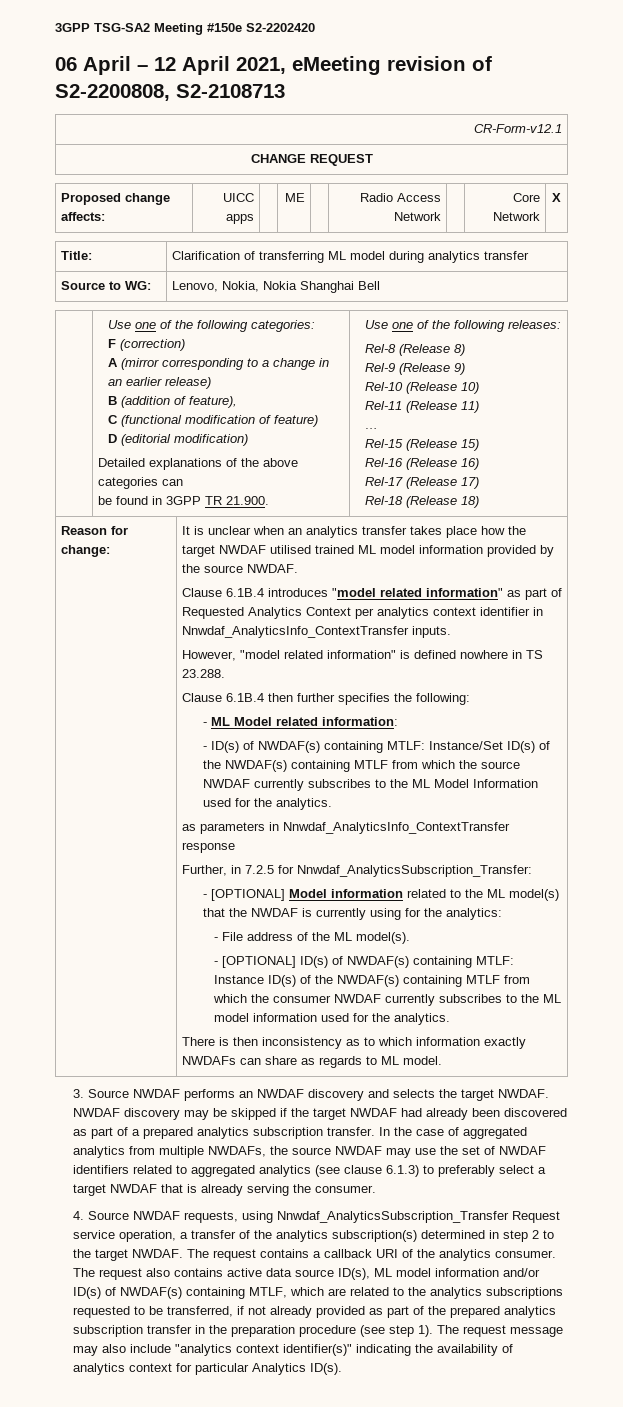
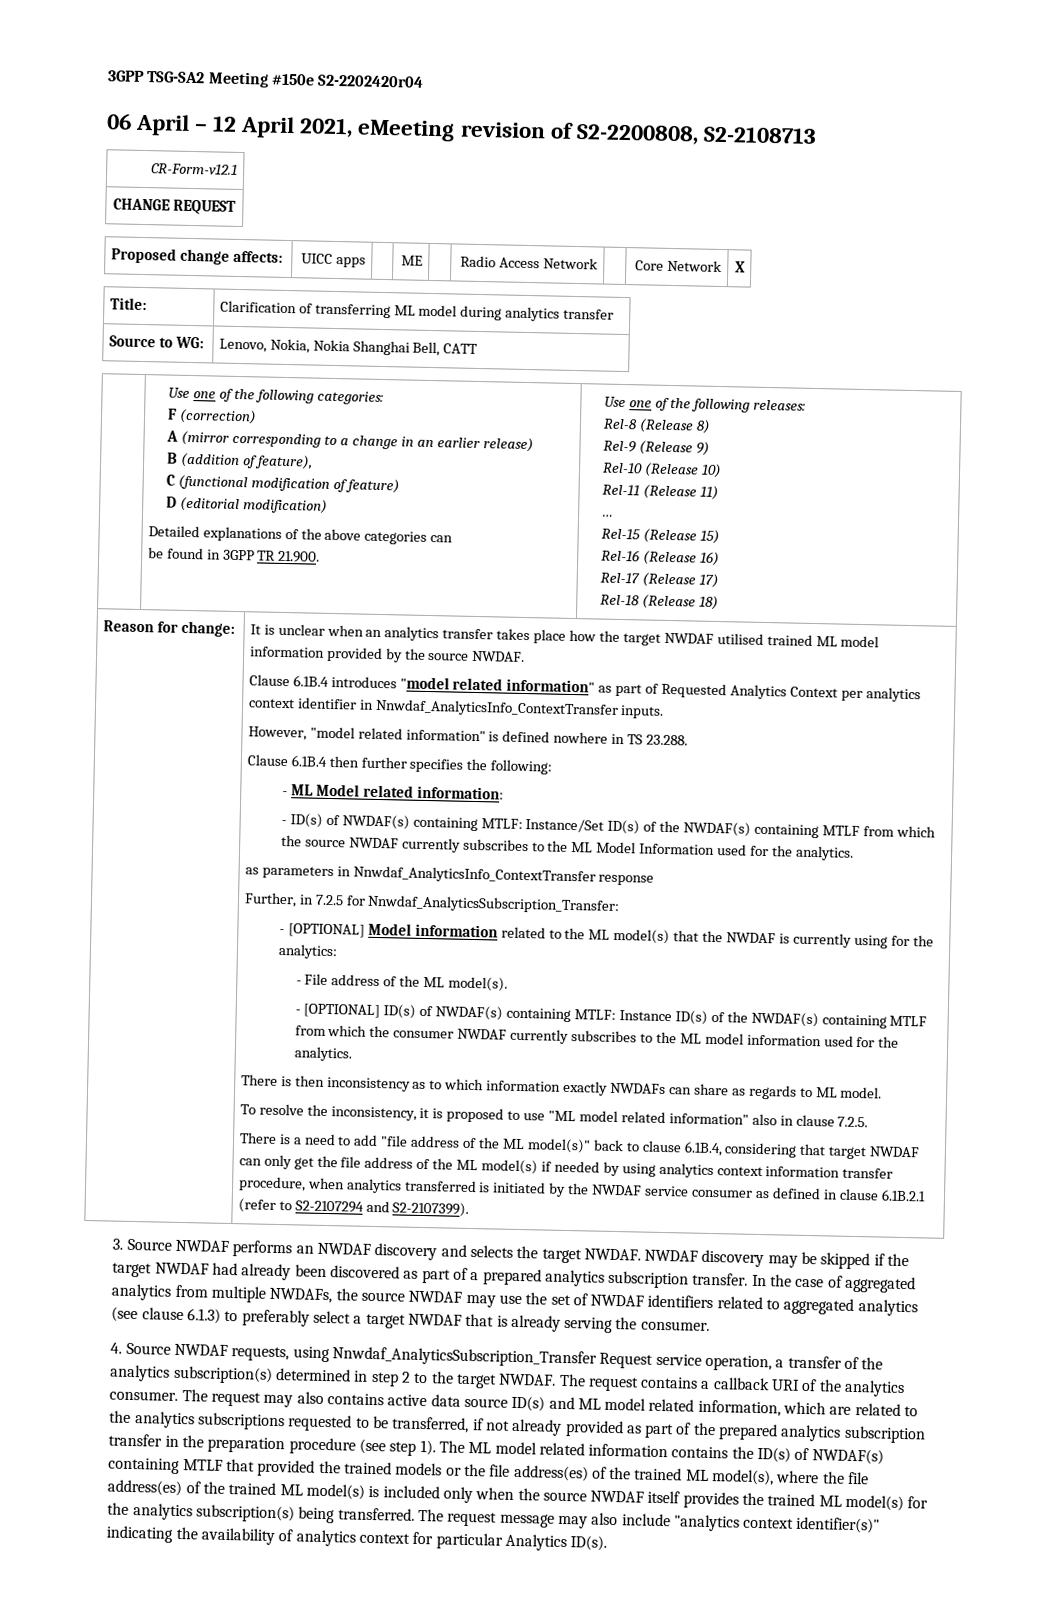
[246,23,315,32] S2-2202420 -> [317,74,425,88] S2-2202420r04
[357,281,380,290] Bell -> [412,341,479,357] Bell, CATT
(442, 1060) none -> [239,1103,869,1128] [238,1132,921,1160] [238,1154,894,1179] [237,1176,926,1202] [237,1198,470,1217] // To resolve the inconsistency, it is proposed to use "ML model related information" also in clause 7.2.5. // There is a need to add "file address of the ML model(s)" back to clause 6.1B.4, considering that target NWDAF can only get the file address of the ML model(s) if needed by using analytics context information transfer procedure, when analytics transferred is initiated by the NWDAF service consumer as defined in clause 6.1B.2.1 (refer to S2-2107294 and S2-2107399).
(142, 1274) none -> [263,1394,294,1408] may
[337,1268,540,1280] [72,1287,287,1299] ID(s), ML model information and/or ID(s) of NWDAF(s) containing MTLF, -> [511,1395,781,1417] ID(s) and ML model related information,
(459, 1329) none -> [468,1441,884,1465] [108,1457,870,1486] [107,1479,929,1512] [107,1502,444,1524] ML model related information contains the ID(s) of NWDAF(s) containing MTLF that provided the trained models or the file address(es) of the trained ML model(s), where the file address(es) of the trained ML model(s) is included only when the source NWDAF itself provides the trained ML model(s) for the analytics subscription(s) being transferred. The

